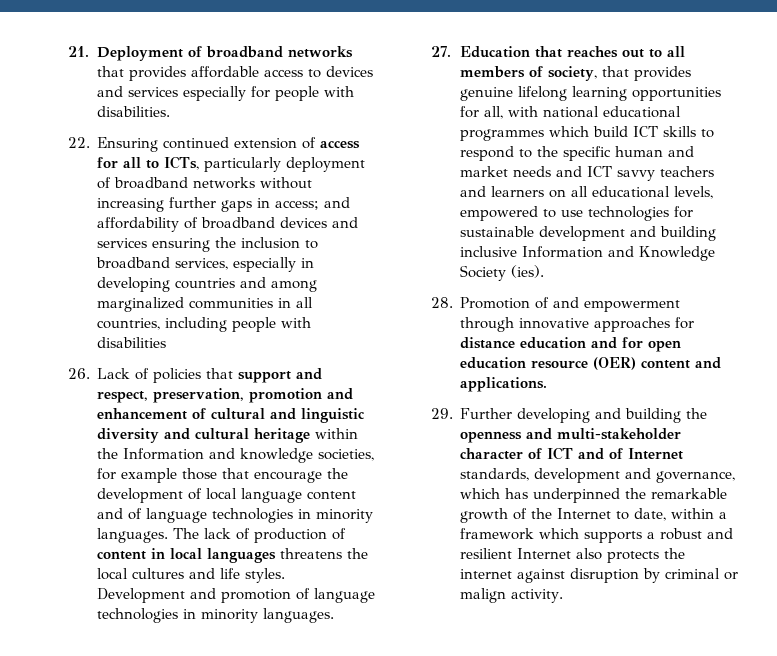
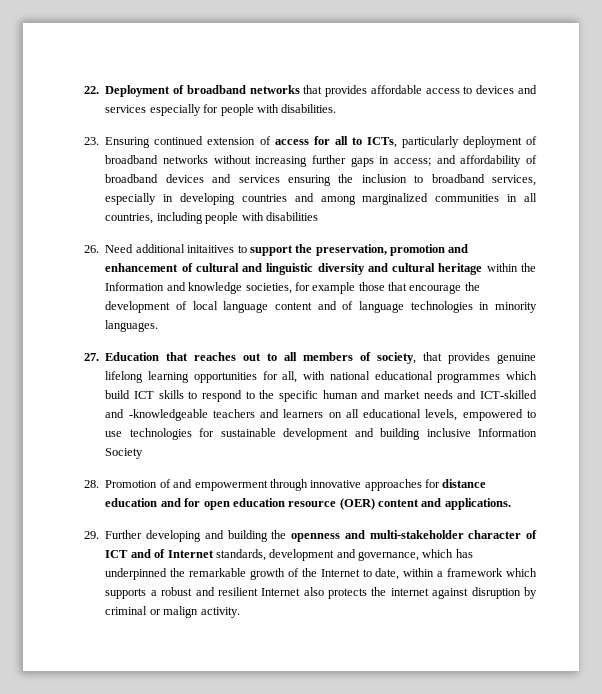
[67,46,89,57] 21. -> [84,86,100,94] 22.
[67,137,90,148] 22. -> [84,137,100,145] 23.
[97,368,323,383] [97,391,149,403] Lack of policies that support and respect, -> [105,244,313,256] Need additional initaitives to support the
[173,528,347,543] [97,548,369,563] [97,568,286,583] [97,588,376,603] [97,608,335,623] The lack of production of content in local languages threatens the local cultures and life styles. Development and promotion of language technologies in minority languages. -> (159, 326) none
[587,166,656,181] ICT savvy -> [480,390,537,399] [105,409,208,421] ICT-skilled and -knowledgeable
[608,246,716,261] and Knowledge -> (537, 432) none
[511,265,545,278] (ies). -> (144, 453) none

